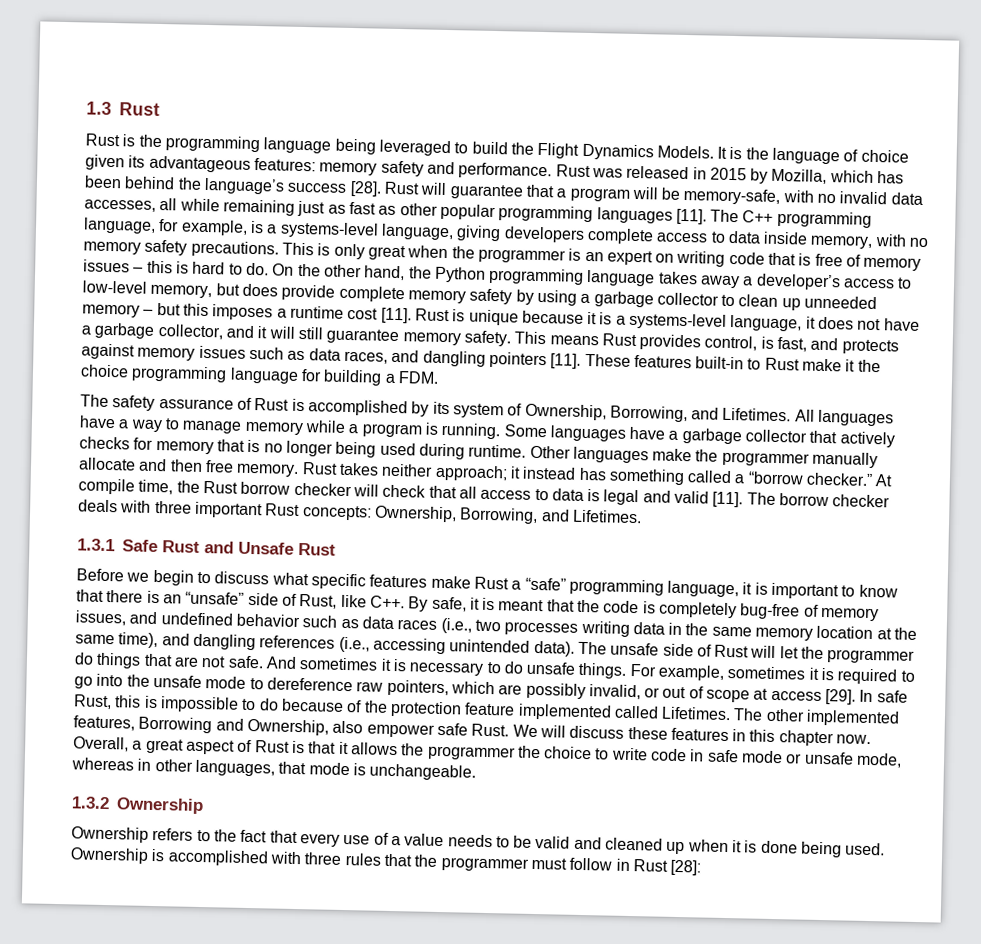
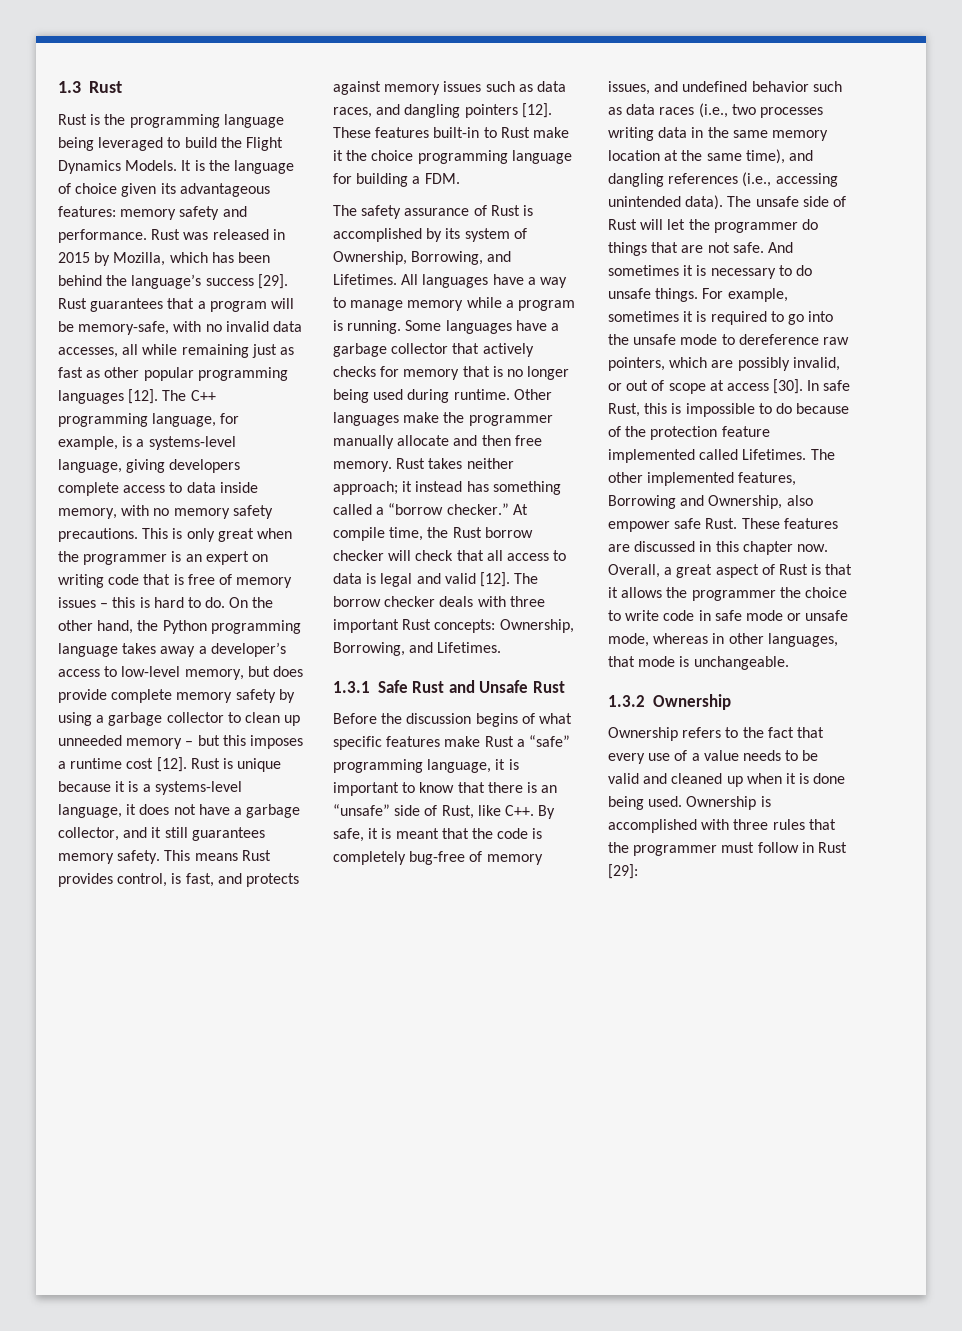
[349,180,524,200] [28]. Rust will guarantee -> [257,274,288,289] [58,298,164,312] [29]. Rust guarantees
[675,208,707,225] [11]. -> [128,389,159,404] [12].
[380,307,412,324] [11]. -> [156,757,187,772] [12].
[268,326,400,345] will still guarantee -> [164,827,265,841] still guarantees
[550,353,582,369] [11]. -> [521,103,552,118] [12].
[712,491,744,508] [11]. -> [479,572,510,587] [12].
[126,569,270,586] we begin to discuss -> [381,713,535,727] the discussion begins of
[825,689,857,705] [29]. -> [773,379,804,394] [30].
[512,724,729,742] We will discuss these features -> [741,518,838,529] [608,541,696,552] These features are discussed
[670,859,702,876] [28]: -> [608,864,638,879] [29]:

